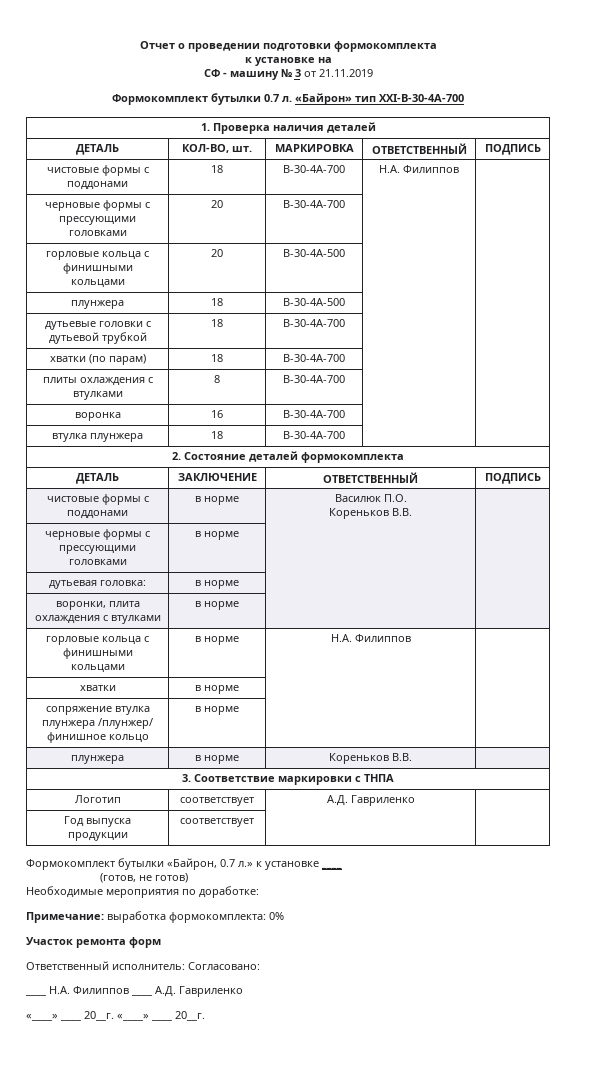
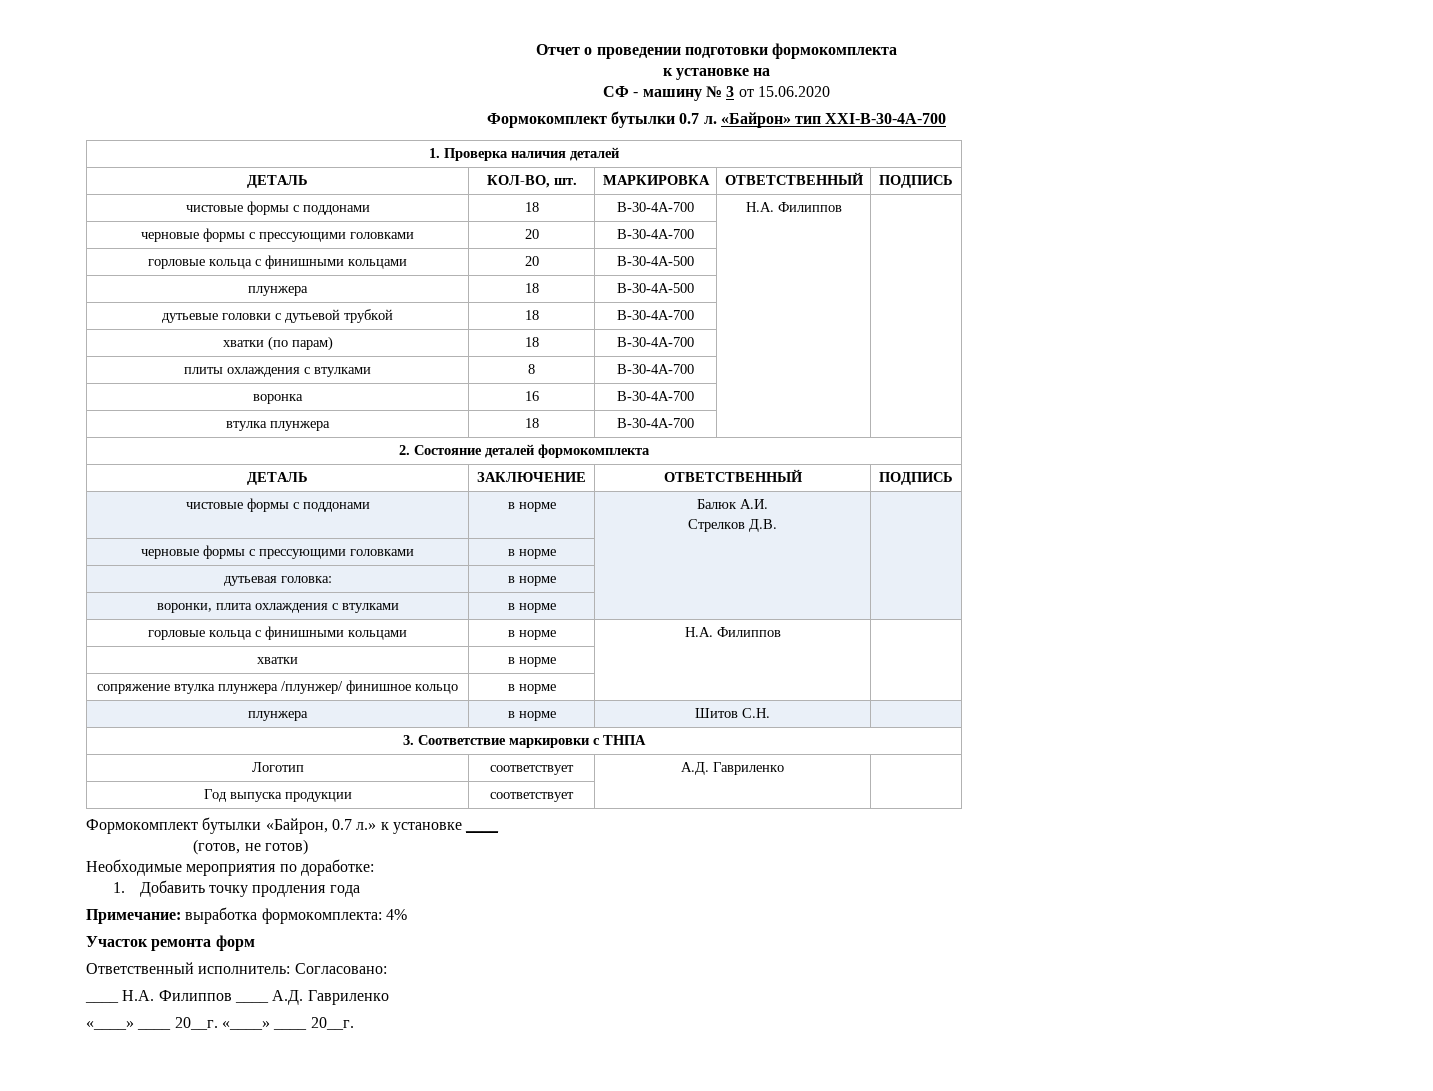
[318,69,373,77] 21.11.2019 -> [757,86,830,97] 15.06.2020
[334,494,407,502] [329,508,412,519] Василюк П.О. // Кореньков В.В. -> [697,499,768,509] [688,519,777,532] Балюк А.И. // Стрелков Д.В.
[329,753,412,764] Кореньков В.В. -> [695,708,770,718] Шитов С.Н.
(259, 892) none -> [112,880,360,897] // 1. Добавить точку продления года
[269,912,284,920] 0% -> [385,909,407,920] 4%

